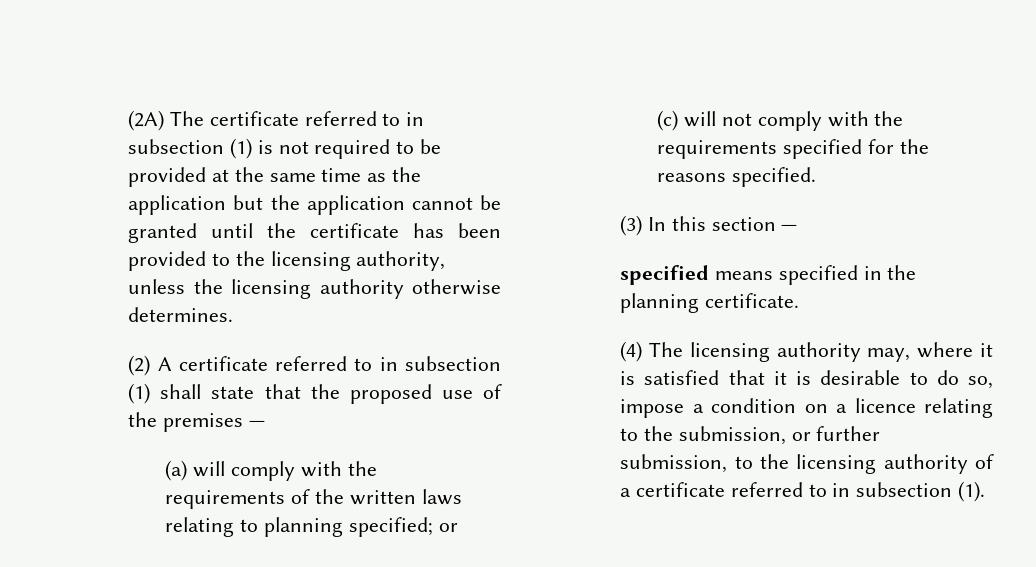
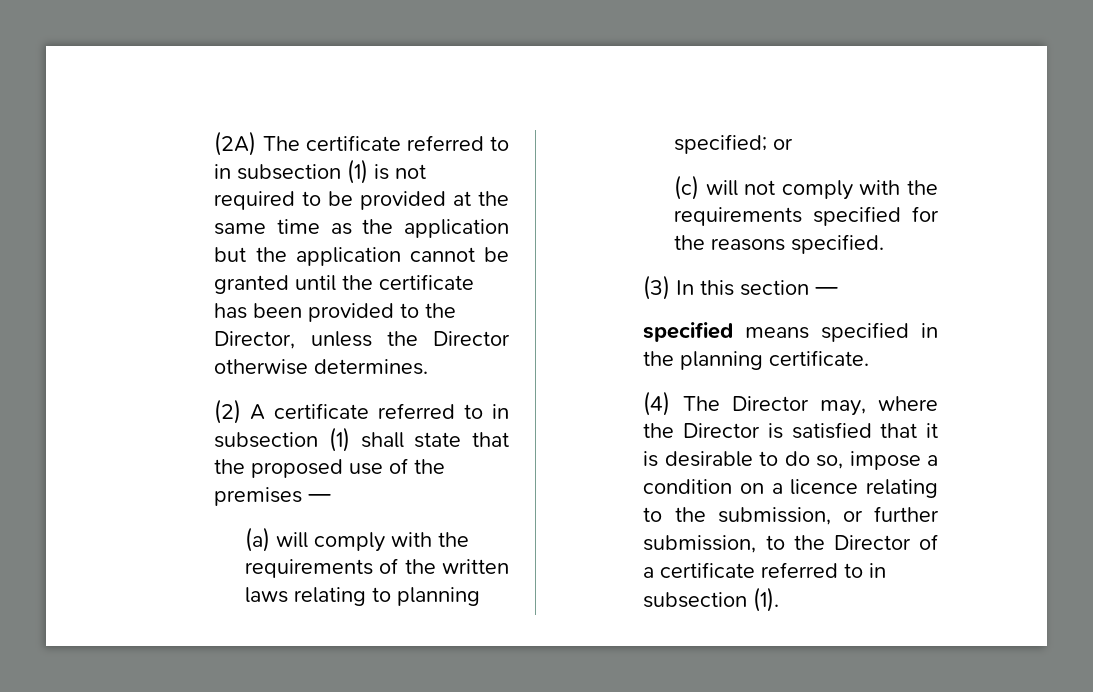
[270,251,446,271] [128,279,404,299] licensing authority, unless the licensing authority -> [214,331,510,349] Director, unless the Director
[689,342,993,362] licensing authority may, where it -> [731,396,938,416] [643,423,761,438] Director may, where the Director
[796,454,968,474] licensing authority -> [833,535,911,550] Director

